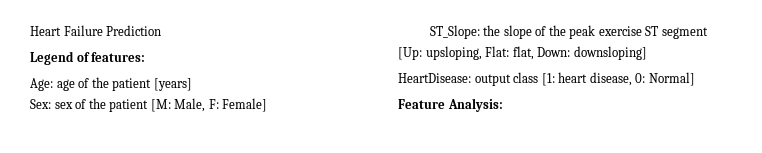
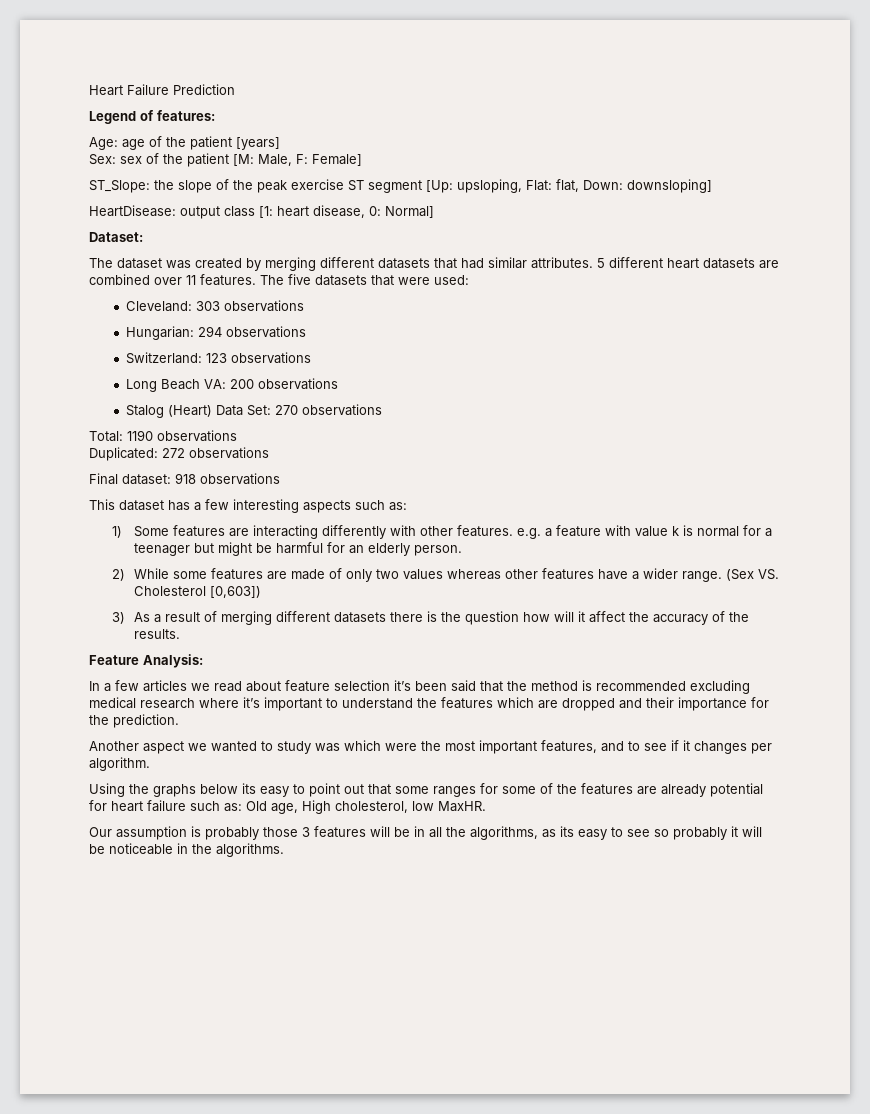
[398,98,503,112] Feature Analysis: -> [89,232,143,242] [89,257,779,271] [89,274,469,286] [126,300,305,312] [126,326,307,340] [126,352,312,364] [126,378,339,392] [126,404,383,418] [89,430,237,442] [89,447,269,461] [89,473,280,485] [89,499,407,513] [111,525,773,539] [134,542,463,556] [111,568,780,582] [134,586,262,598] [111,611,750,625] [134,629,181,639] [89,654,203,668] [89,680,750,694] [89,697,769,711] [89,714,179,728] [89,740,772,754] [89,757,150,771] [89,783,763,797] [89,800,486,814] [89,826,762,840] [89,843,284,857] Dataset: // The dataset was created by merging different datasets that had similar attributes. 5 different heart datasets are combined over 11 features. The five datasets that were used: // Cleveland: 303 observations // Hungarian: 294 observations // Switzerland: 123 observations // Long Beach VA: 200 observations // Stalog (Heart) Data Set: 270 observations // Total: 1190 observations // Duplicated: 272 observations // Final dataset: 918 observations // This dataset has a few interesting aspects such as: // 1) Some features are interacting differently with other features. e.g. a feature with value k is normal for a teenager but might be harmful for an elderly person. // 2) While some features are made of only two values whereas other features have a wider range. (Sex VS. Cholesterol [0,603]) // 3) As a result of merging different datasets there is the question how will it affect the accuracy of the results. // Feature Analysis: // In a few articles we read about feature selection it’s been said that the method is recommended excluding medical research where it’s important to understand the features which are dropped and their importance for the prediction. // Another aspect we wanted to study was which were the most important features, and to see if it changes per algorithm. // Using the graphs below its easy to point out that some ranges for some of the features are already potential for heart failure such as: Old age, High cholesterol, low MaxHR. // Our assumption is probably those 3 features will be in all the algorithms, as its easy to see so probably it will be noticeable in the algorithms.

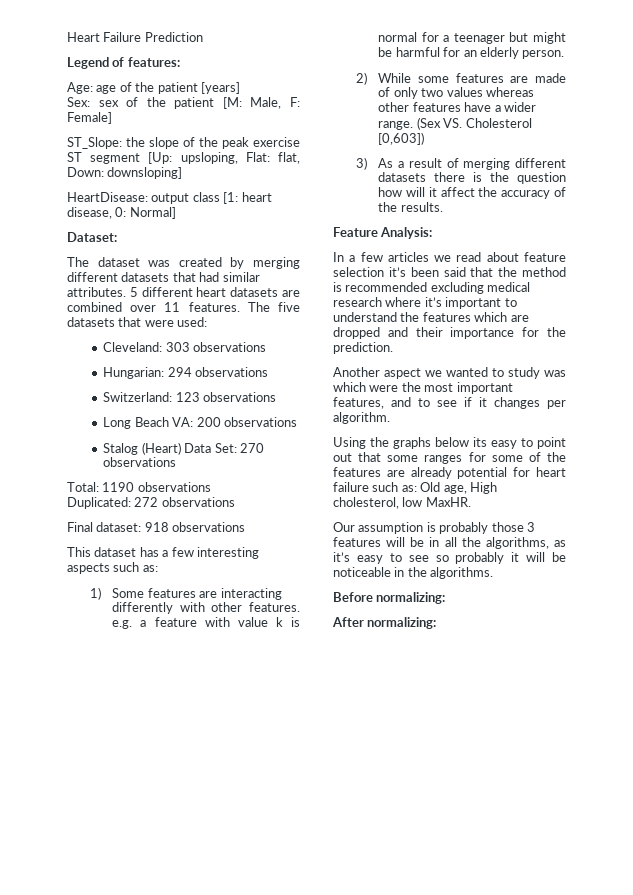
[560,826,574,837] its -> [333,552,350,562] it’s
(284, 850) none -> [333,592,446,604] [332,617,437,629] // Before normalizing: // After normalizing:

